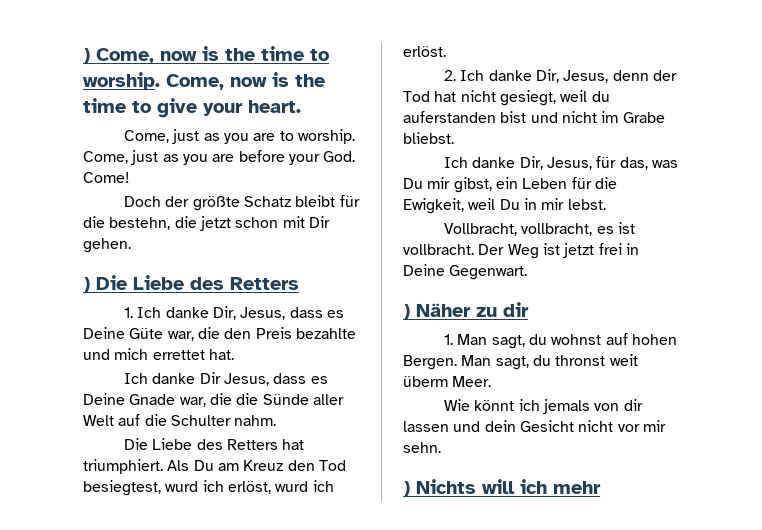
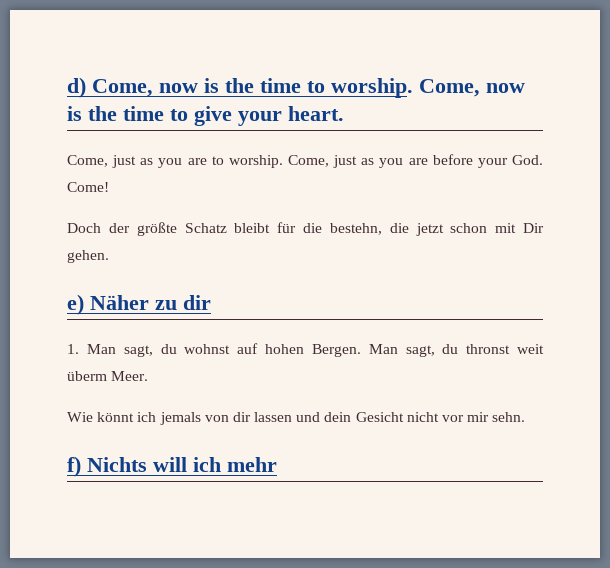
[83,48,90,64] ) -> [67,77,86,98] d)
[83,275,299,293] [123,306,344,320] [83,327,356,341] [83,348,234,360] [123,372,328,386] [83,393,344,407] [83,414,277,426] [123,438,305,450] [83,459,346,474] [83,480,334,496] [403,46,446,57] [443,69,677,83] [403,90,610,106] [403,111,665,123] [403,132,454,144] [443,156,678,170] [403,177,617,193] [403,198,606,214] [443,222,635,236] [403,243,639,259] [403,264,528,280] [403,304,410,320] ) Die Liebe des Retters // 1. Ich danke Dir, Jesus, dass es Deine Güte war, die den Preis bezahlte und mich errettet hat. // Ich danke Dir Jesus, dass es Deine Gnade war, die die Sünde aller Welt auf die Schulter nahm. // Die Liebe des Retters hat triumphiert. Als Du am Kreuz den Tod besiegtest, wurd ich erlöst, wurd ich erlöst. // 2. Ich danke Dir, Jesus, denn der Tod hat nicht gesiegt, weil du auferstanden bist und nicht im Grabe bliebst. // Ich danke Dir, Jesus, für das, was Du mir gibst, ein Leben für die Ewigkeit, weil Du in mir lebst. // Vollbracht, vollbracht, es ist vollbracht. Der Weg ist jetzt frei in Deine Gegenwart. // ) -> [67,294,84,315] e)
[403,481,410,497] ) -> [67,456,81,477] f)

